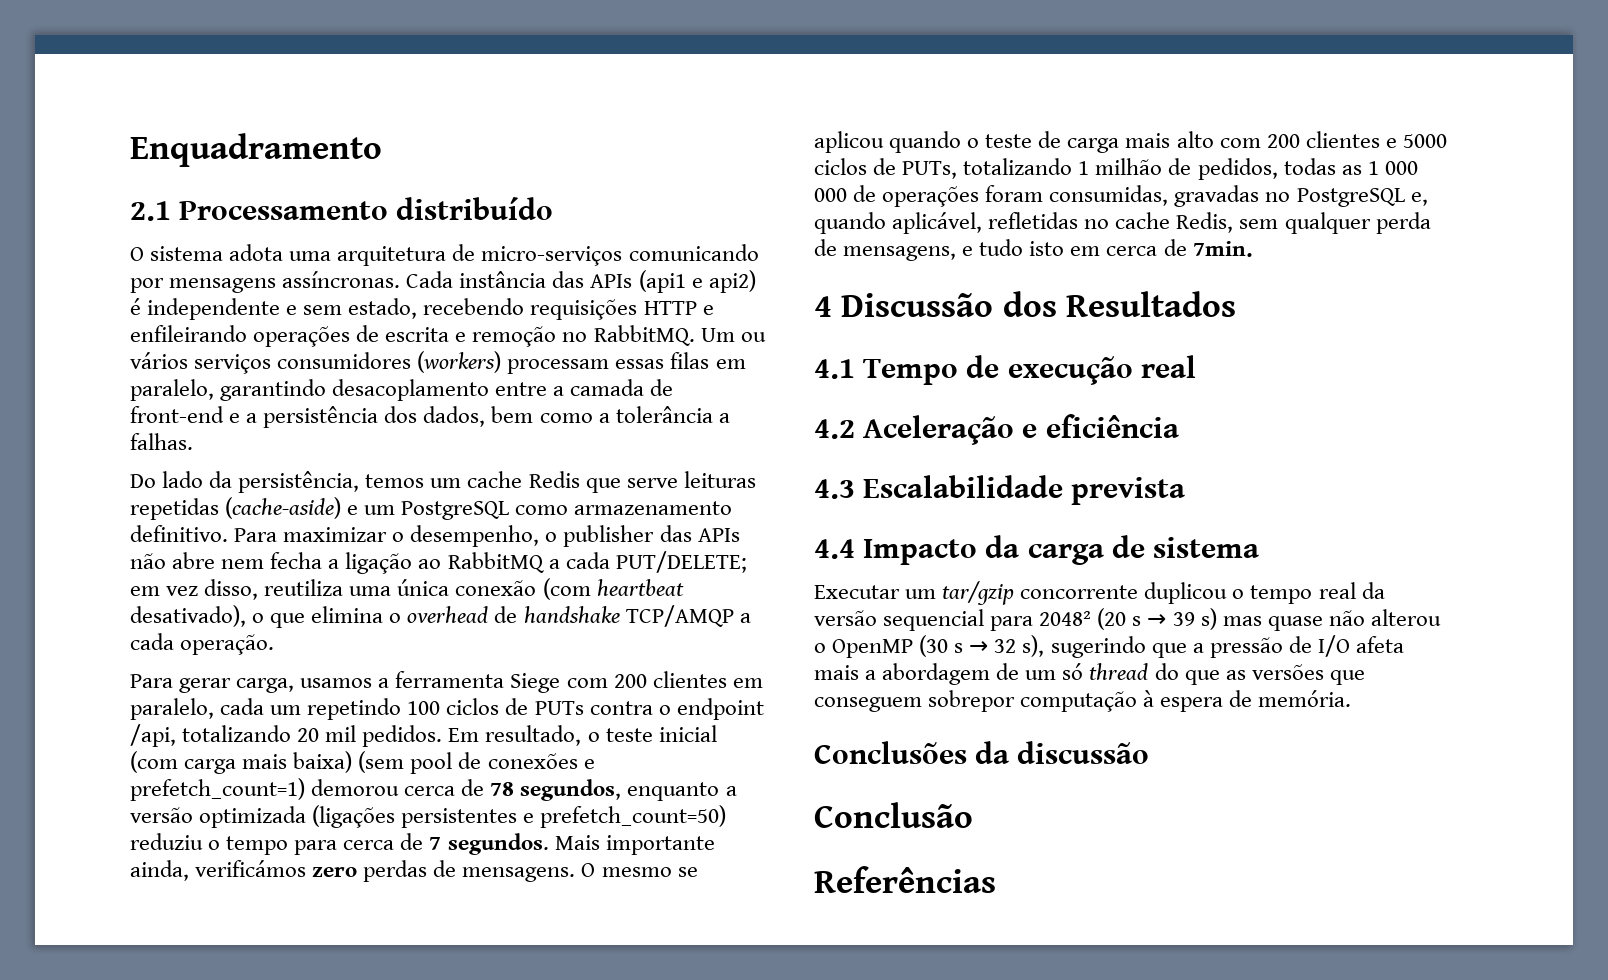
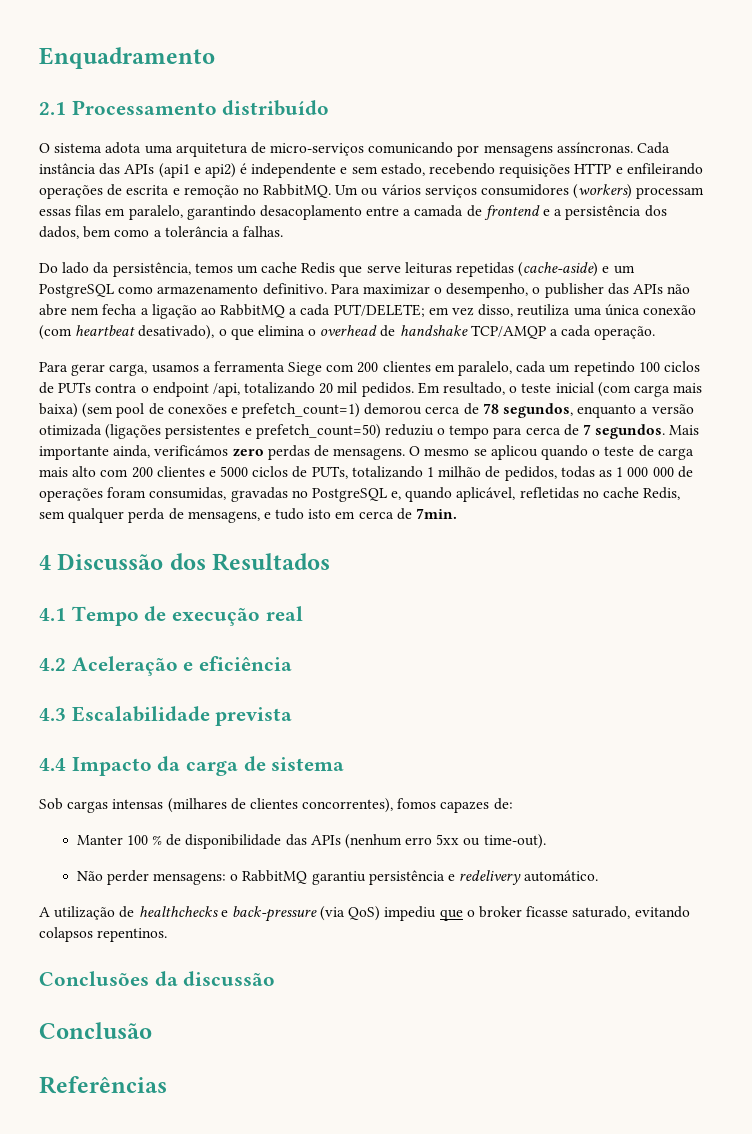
[130,406,224,423] front-end -> [483,205,540,220] frontend
[199,806,307,828] optimizada -> [39,424,102,436] otimizada
[814,581,1385,605] [814,608,1441,631] [814,635,1404,658] [814,663,1365,685] [814,690,1352,712] Executar um tar/gzip concorrente duplicou o tempo real da versão sequencial para 2048² (20 s → 39 s) mas quase não alterou o OpenMP (30 s → 32 s), sugerindo que a pressão de I/O afeta mais a abordagem de um só thread do que as versões que conseguem sobrepor computação à espera de memória. -> [39,798,513,813] [76,834,546,849] [76,870,599,885] [39,906,690,922] [39,927,168,942] Sob cargas intensas (milhares de clientes concorrentes), fomos capazes de: // Manter 100 % de disponibilidade das APIs (nenhum erro 5xx ou time-out). // Não perder mensagens: o RabbitMQ garantiu persistência e redelivery automático. // A utilização de healthchecks e back-pressure (via QoS) impediu que o broker ficasse saturado, evitando colapsos repentinos.

